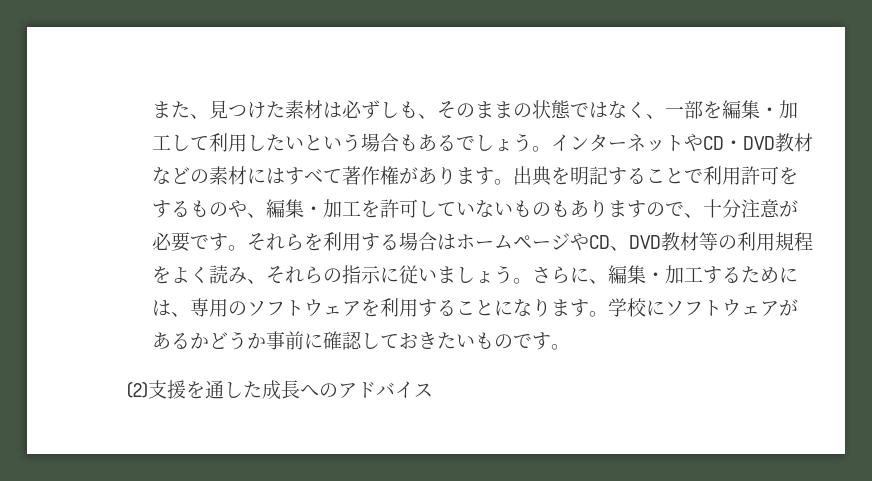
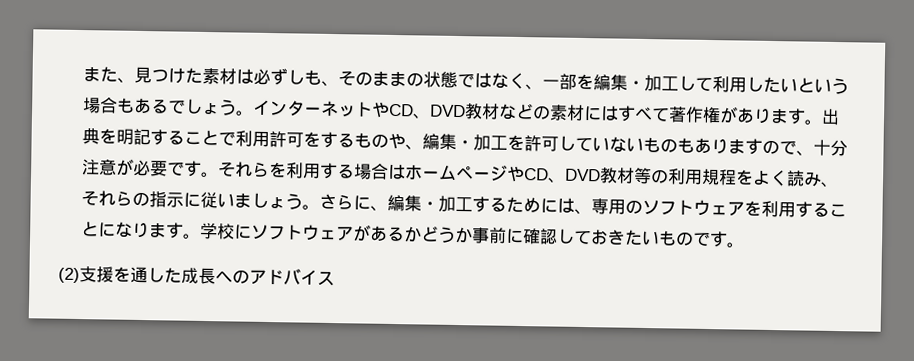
[723,140,743,150] ・ -> [412,113,432,119] 、

